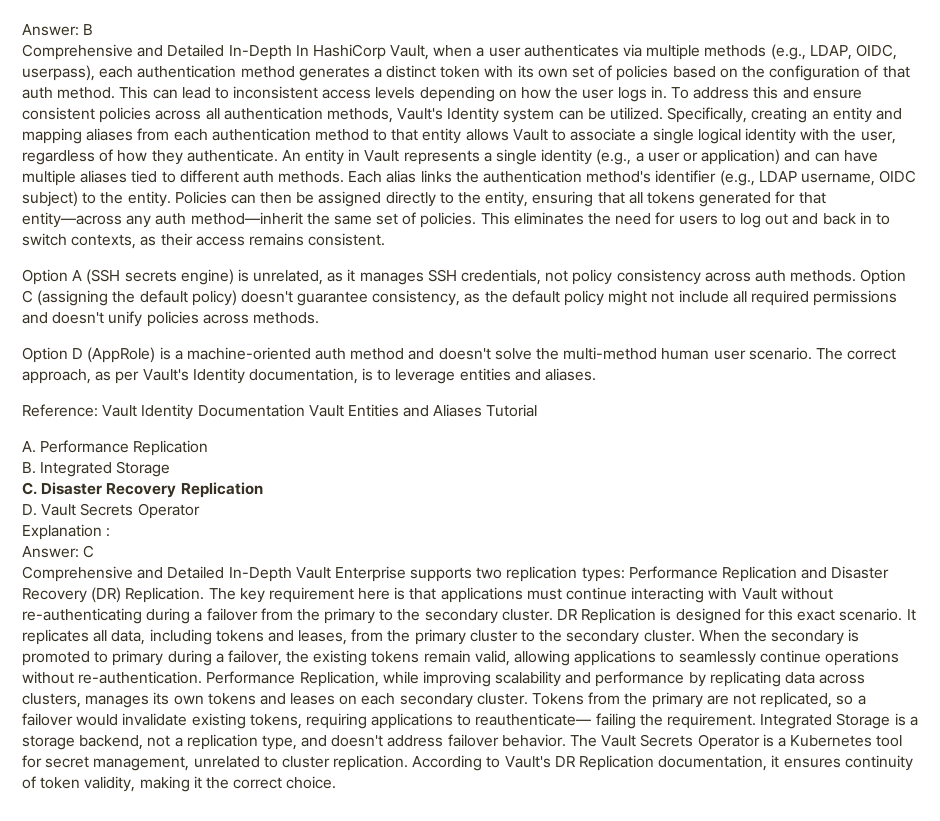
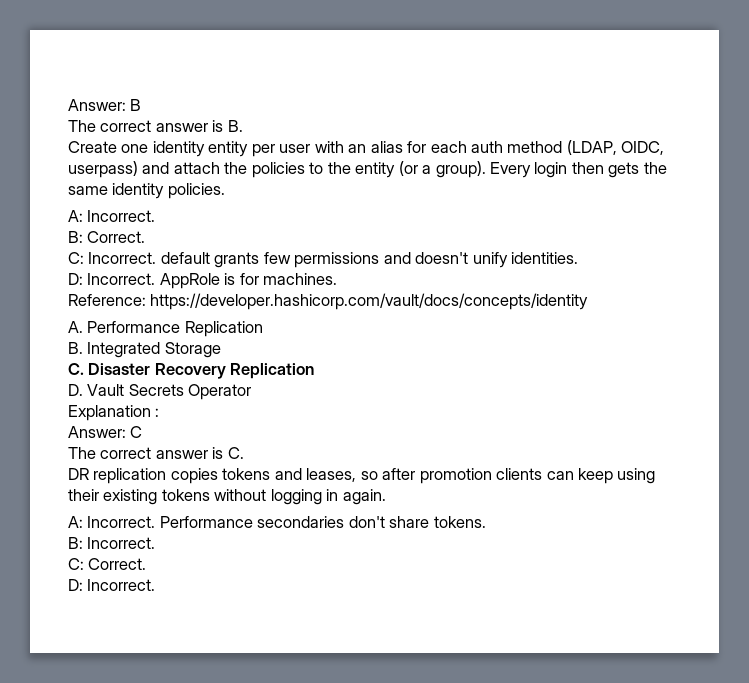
[22,44,897,60] [22,65,910,81] [22,86,862,102] [22,107,902,123] [22,128,896,144] [22,149,878,165] [22,170,917,186] [22,191,826,207] [22,212,890,228] [22,233,386,249] [22,269,907,285] [22,290,898,306] [22,311,319,327] [22,347,897,363] [22,368,597,384] [22,404,538,420] Comprehensive and Detailed In-Depth In HashiCorp Vault, when a user authenticates via multiple methods (e.g., LDAP, OIDC, userpass), each authentication method generates a distinct token with its own set of policies based on the configuration of that auth method. This can lead to inconsistent access levels depending on how the user logs in. To address this and ensure consistent policies across all authentication methods, Vault's Identity system can be utilized. Specifically, creating an entity and mapping aliases from each authentication method to that entity allows Vault to associate a single logical identity with the user, regardless of how they authenticate. An entity in Vault represents a single identity (e.g., a user or application) and can have multiple aliases tied to different auth methods. Each alias links the authentication method's identifier (e.g., LDAP username, OIDC subject) to the entity. Policies can then be assigned directly to the entity, ensuring that all tokens generated for that entity—across any auth method—inherit the same set of policies. This eliminates the need for users to log out and back in to switch contexts, as their access remains consistent. // Option A (SSH secrets engine) is unrelated, as it manages SSH credentials, not policy consistency across auth methods. Option C (assigning the default policy) doesn't guarantee consistency, as the default policy might not include all required permissions and doesn't unify policies across methods. // Option D (AppRole) is a machine-oriented auth method and doesn't solve the multi-method human user scenario. The correct approach, as per Vault's Identity documentation, is to leverage entities and aliases. // Reference: Vault Identity Documentation Vault Entities and Aliases Tutorial -> [68,120,243,132] [68,140,665,157] [68,161,667,178] [68,183,225,199] [68,210,156,222] [68,231,146,243] [68,252,579,268] [68,273,338,289] [68,293,589,310] The correct answer is B. // Create one identity entity per user with an alias for each auth method (LDAP, OIDC, userpass) and attach the policies to the entity (or a group). Every login then gets the same identity policies. // A: Incorrect. // B: Correct. // C: Incorrect. default grants few permissions and doesn't unify identities. // D: Incorrect. AppRole is for machines. // Reference: https://developer.hashicorp.com/vault/docs/concepts/identity
[22,566,890,582] [22,587,833,603] [22,608,916,624] [22,629,860,645] [22,650,899,666] [22,671,866,687] [22,692,866,708] [22,713,918,729] [22,734,903,750] [22,755,913,771] [22,776,337,792] Comprehensive and Detailed In-Depth Vault Enterprise supports two replication types: Performance Replication and Disaster Recovery (DR) Replication. The key requirement here is that applications must continue interacting with Vault without re-authenticating during a failover from the primary to the secondary cluster. DR Replication is designed for this exact scenario. It replicates all data, including tokens and leases, from the primary cluster to the secondary cluster. When the secondary is promoted to primary during a failover, the existing tokens remain valid, allowing applications to seamlessly continue operations without re-authentication. Performance Replication, while improving scalability and performance by replicating data across clusters, manages its own tokens and leases on each secondary cluster. Tokens from the primary are not replicated, so a failover would invalidate existing tokens, requiring applications to reauthenticate— failing the requirement. Integrated Storage is a storage backend, not a replication type, and doesn't address failover behavior. The Vault Secrets Operator is a Kubernetes tool for secret management, unrelated to cluster replication. According to Vault's DR Replication documentation, it ensures continuity of token validity, making it the correct choice. -> [68,447,244,459] [68,468,656,484] [68,489,386,505] [68,516,486,528] [68,537,156,549] [68,558,147,570] [68,579,156,591] The correct answer is C. // DR replication copies tokens and leases, so after promotion clients can keep using their existing tokens without logging in again. // A: Incorrect. Performance secondaries don't share tokens. // B: Incorrect. // C: Correct. // D: Incorrect.

